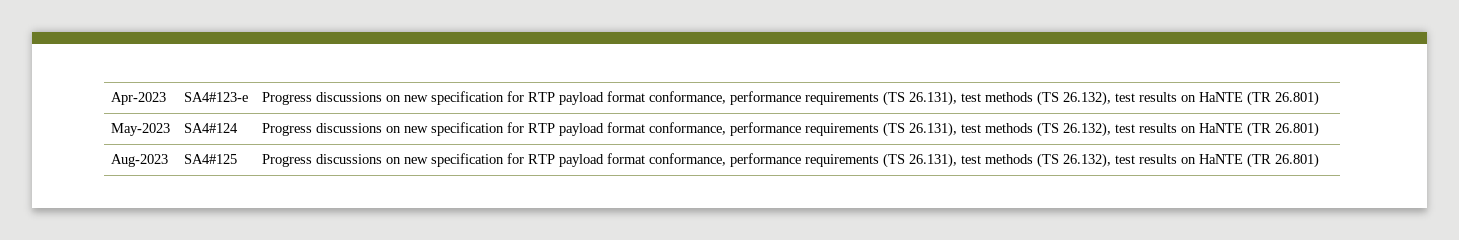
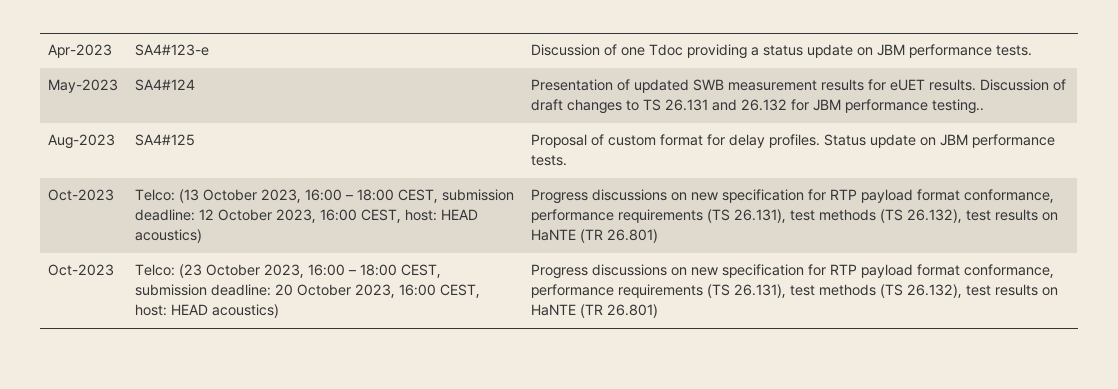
(248, 97) none -> [531,44,1033,59] [48,79,119,93] [135,79,196,91] [531,79,1067,93] [531,99,985,114] [48,134,116,149] [135,134,196,146] [531,134,1056,148] [531,155,568,166] [48,189,115,201] [135,189,515,203] [135,209,479,223] [135,229,203,243] | Discussion of one Tdoc providing a status update on JBM performance tests. // May-2023 | SA4#124 | Presentation of updated SWB measurement results for eUET results. Discussion of draft changes to TS 26.131 and 26.132 for JBM performance testing.. // Aug-2023 | SA4#125 | Proposal of custom format for delay profiles. Status update on JBM performance tests. // Oct-2023 | Telco: (13 October 2023, 16:00 – 18:00 CEST, submission deadline: 12 October 2023, 16:00 CEST, host: HEAD acoustics)
[110,123,170,136] [183,123,238,133] May-2023 | SA4#124 -> [48,264,115,276] [135,264,442,278] [135,284,481,298] [135,304,280,318] Oct-2023 | Telco: (23 October 2023, 16:00 – 18:00 CEST, submission deadline: 20 October 2023, 16:00 CEST, host: HEAD acoustics)
[110,154,168,167] [183,154,237,164] [261,153,1319,168] // Aug-2023 | SA4#125 | Progress discussions on new specification for RTP payload format conformance, performance requirements (TS 26.131), test methods (TS 26.132), test results on HaNTE (TR 26.801) -> (659, 311) none

